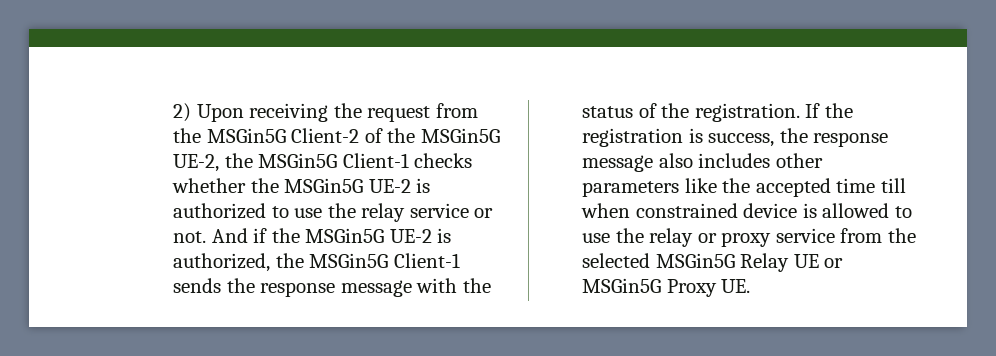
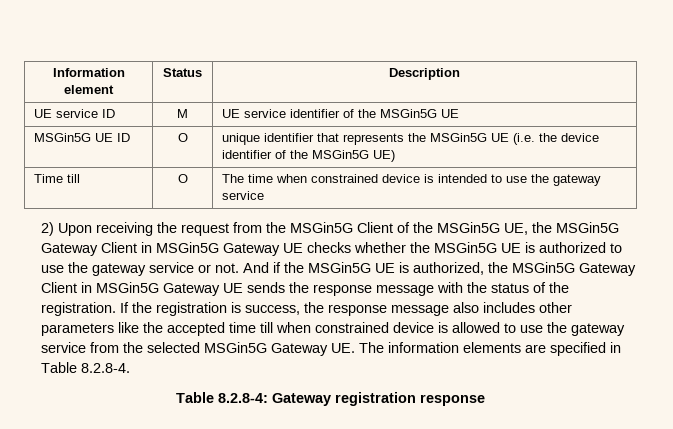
(172, 112) none -> [52,68,125,77] [64,85,114,94] [163,68,202,77] [389,68,460,80] [34,109,116,118] [177,109,188,118] [222,109,460,118] [34,133,131,142] [177,133,188,142] [222,133,600,145] [222,150,396,162] [34,174,81,183] [177,174,188,183] [222,174,602,186] [222,191,265,200] Information element | Status | Description // UE service ID | M | UE service identifier of the MSGin5G UE // MSGin5G UE ID | O | unique identifier that represents the MSGin5G UE (i.e. the device identifier of the MSGin5G UE) // Time till | O | The time when constrained device is intended to use the gateway service //
[291,128,500,143] [172,153,409,172] Client-2 of the MSGin5G UE-2, the MSGin5G Client-1 -> [356,222,619,235] [40,242,303,256] Client of the MSGin5G UE, the MSGin5G Gateway Client in MSGin5G Gateway UE
[368,179,411,193] UE-2 -> [500,243,521,253] UE
[361,203,406,222] relay -> [91,263,146,276] gateway
[389,229,432,243] UE-2 -> [374,263,395,273] UE
[393,253,460,268] Client-1 -> [578,263,636,276] [40,282,243,296] Gateway Client in MSGin5G Gateway UE
[649,228,772,247] relay or proxy -> [570,323,625,336] gateway
[740,253,844,272] [581,278,751,297] Relay UE or MSGin5G Proxy UE. -> [270,342,621,356] [40,362,130,373] [176,392,485,406] Gateway UE. The information elements are specified in Table 8.2.8-4. // Table 8.2.8-4: Gateway registration response

